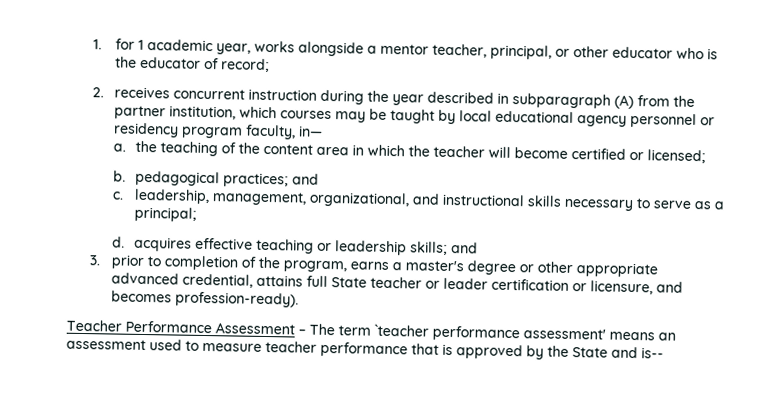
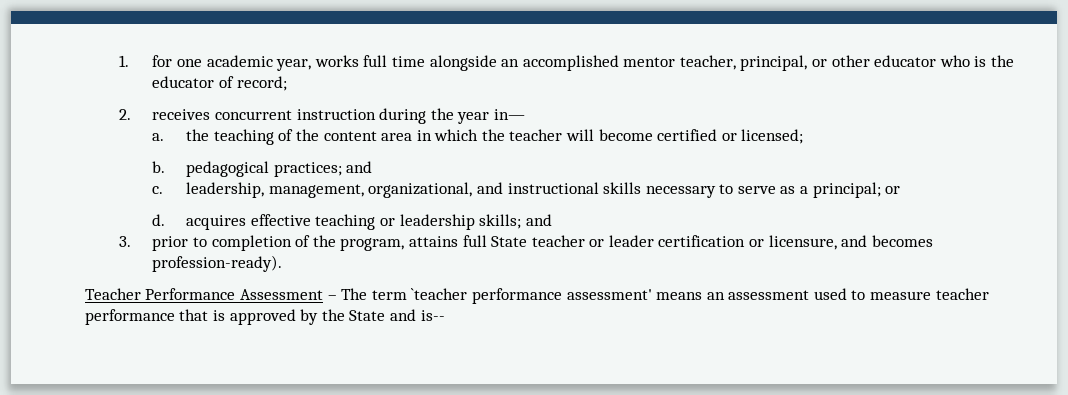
[138,39,145,50] 1 -> [176,59,202,67] one
[298,41,378,57] alongside a -> [363,55,619,71] full time alongside an accomplished
[427,91,696,110] [114,105,716,129] [113,122,297,140] described in subparagraph (A) from the partner institution, which courses may be taught by local educational agency personnel or residency program faculty, -> (490, 118) none
(198, 214) none -> [885,186,901,194] or
[350,260,659,278] [111,272,254,288] earns a master's degree or other appropriate advanced credential, -> (405, 244) none

